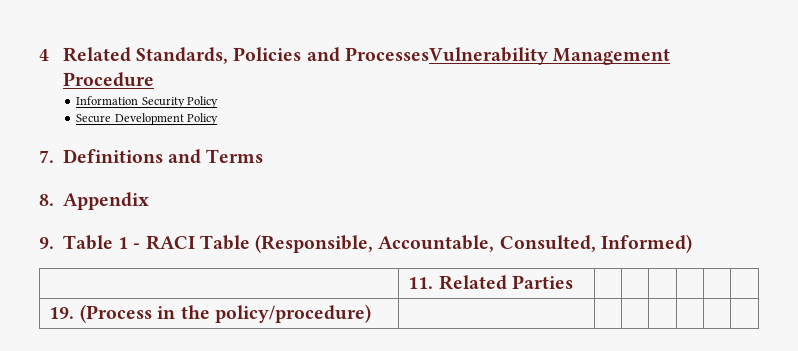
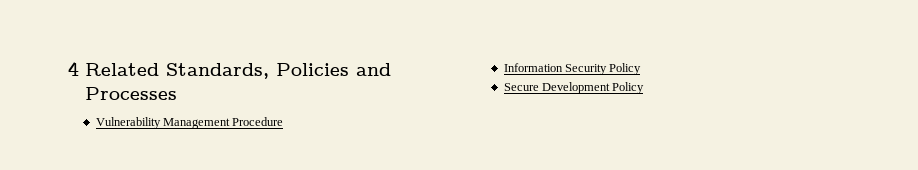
[344,47,548,65] ProcessesVulnerability -> [85,87,178,100] [95,117,161,129] Processes // Vulnerability
[39,149,264,164] [39,192,149,210] [39,234,692,253] [407,275,574,290] [48,304,371,323] // 7. Definitions and Terms // 8. Appendix // 9. Table 1 - RACI Table (Responsible, Accountable, Consulted, Informed) // | 11. Related Parties | | | | | | // 19. (Process in the policy/procedure) | | | | | | | -> (645, 88) none

